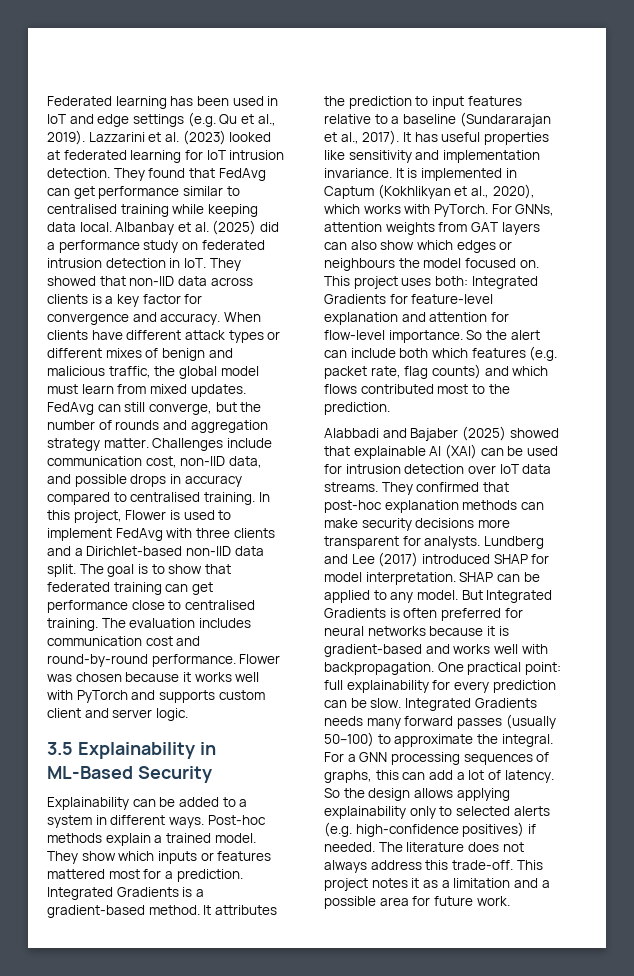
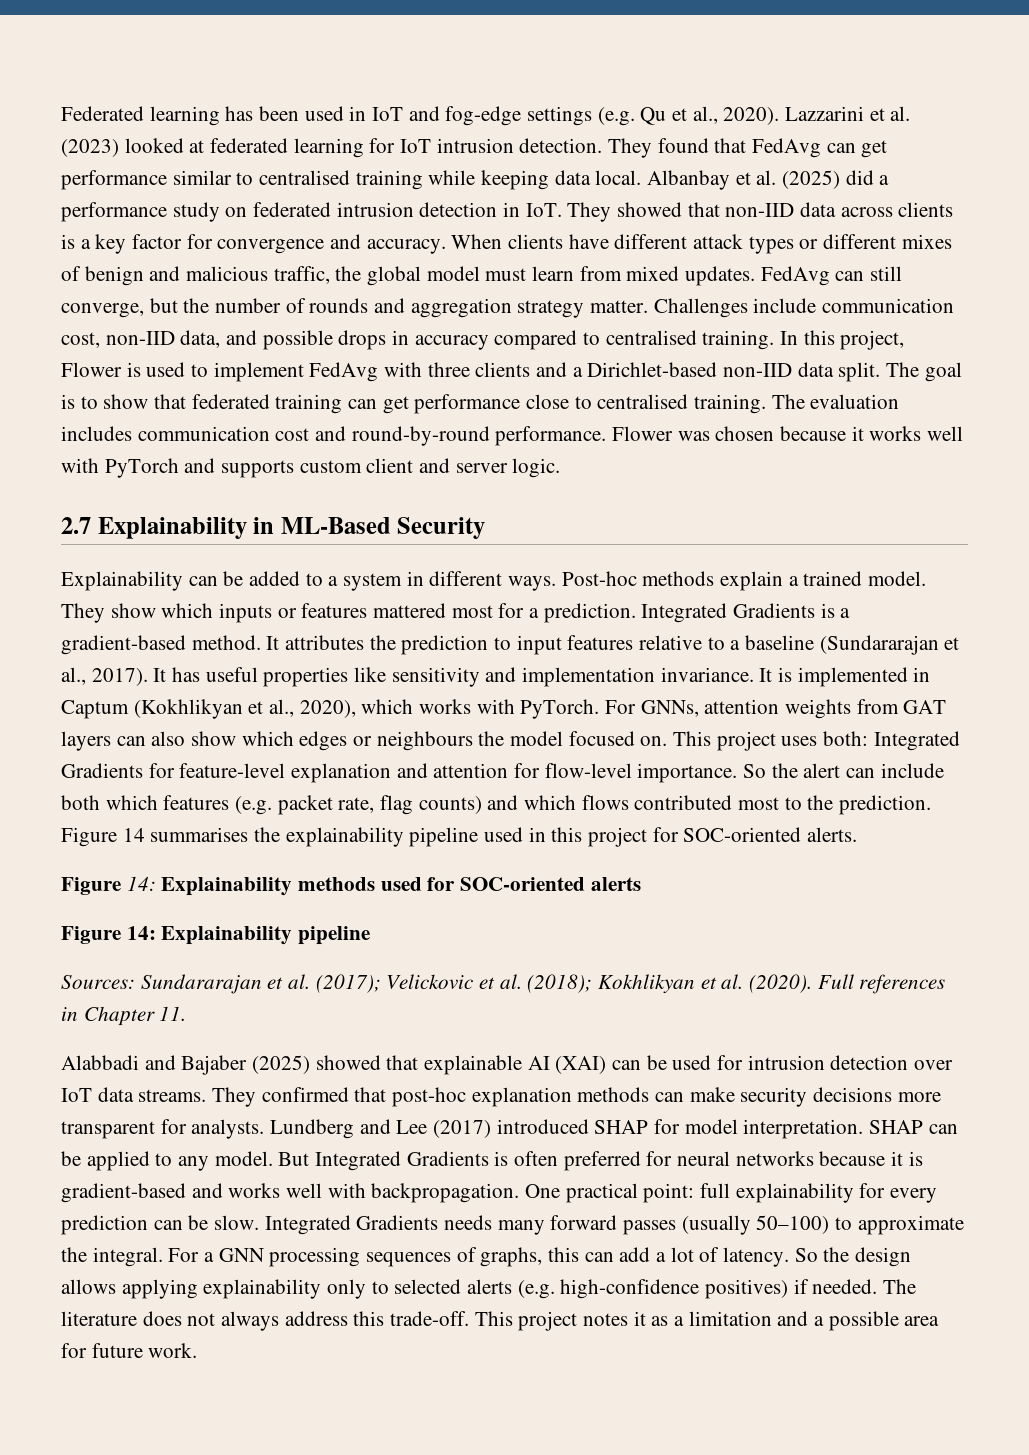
[97,114,130,127] edge -> [445,106,522,126] fog-edge
[47,130,85,145] 2019). -> [723,107,780,125] 2020).
[47,742,73,755] 3.5 -> [61,517,91,534] 2.7
(390, 408) none -> [61,827,858,847] [61,876,641,896] [61,926,371,945] [61,974,946,994] [61,1006,187,1026] Figure 14 summarises the explainability pipeline used in this project for SOC-oriented alerts. // Figure 14: Explainability methods used for SOC-oriented alerts // Figure 14: Explainability pipeline // Sources: Sundararajan et al. (2017); Velickovic et al. (2018); Kokhlikyan et al. (2020). Full references in Chapter 11.

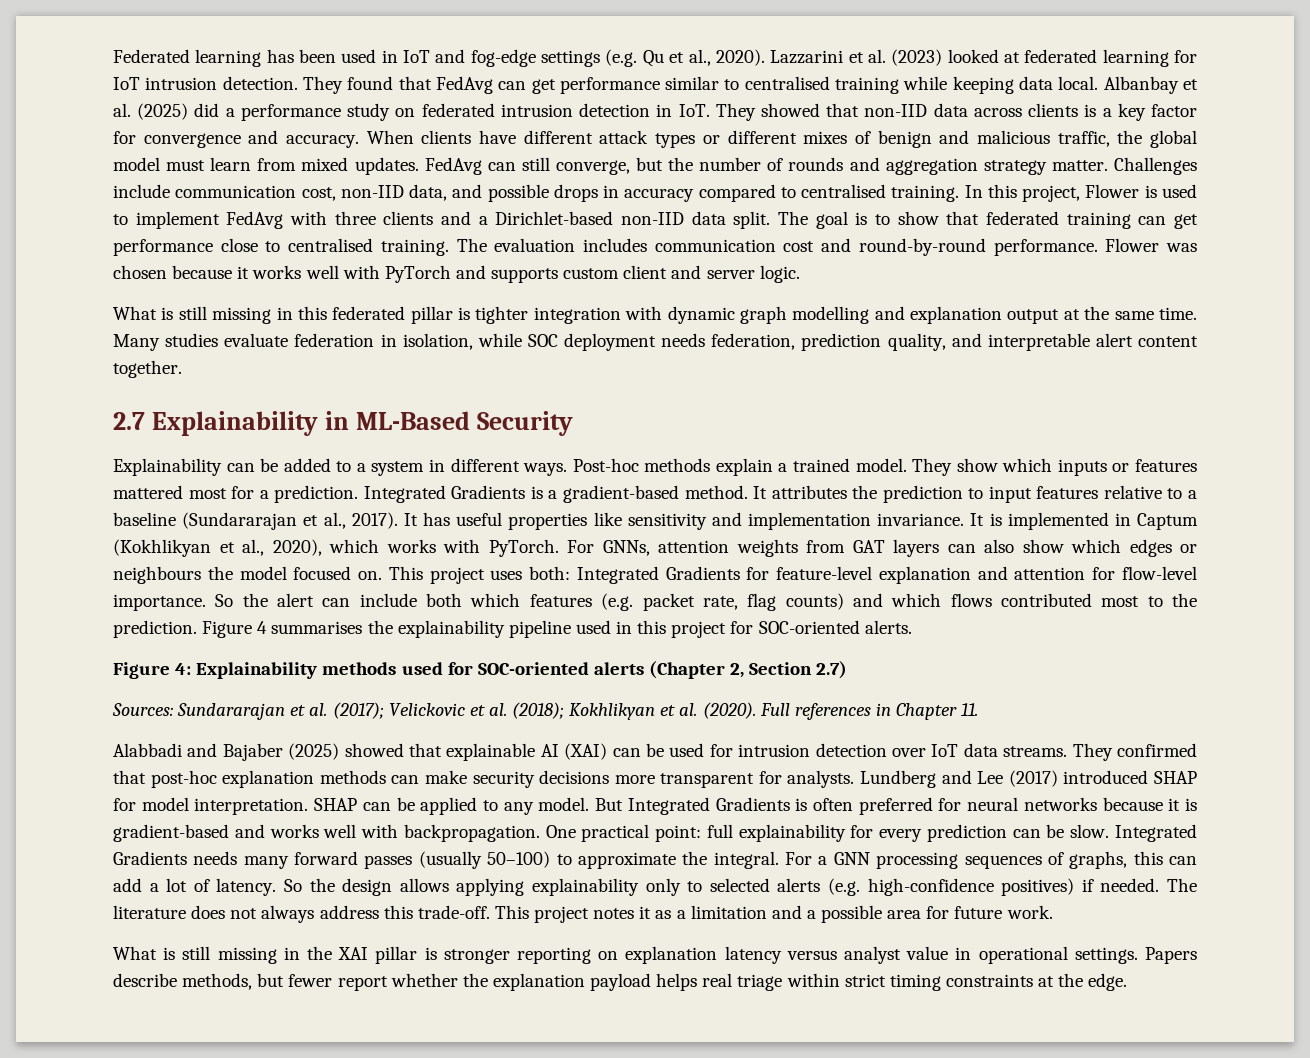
(561, 468) none -> [113,306,1198,324] [113,333,1198,351] [113,360,182,378] // What is still missing in this federated pillar is tighter integration with dynamic graph modelling and explanation output at the same time. Many studies evaluate federation in isolation, while SOC deployment needs federation, prediction quality, and interpretable alert content together.
[122,828,145,842] 14 -> [257,621,268,634] 4
[126,876,156,891] 14: -> [175,663,192,675] 4:
[61,926,371,945] // Figure 14: Explainability pipeline -> [649,661,848,679] (Chapter 2, Section 2.7)
(198, 1350) none -> [113,946,1198,964] [113,973,1128,991] // What is still missing in the XAI pillar is stronger reporting on explanation latency versus analyst value in operational settings. Papers describe methods, but fewer report whether the explanation payload helps real triage within strict timing constraints at the edge.

